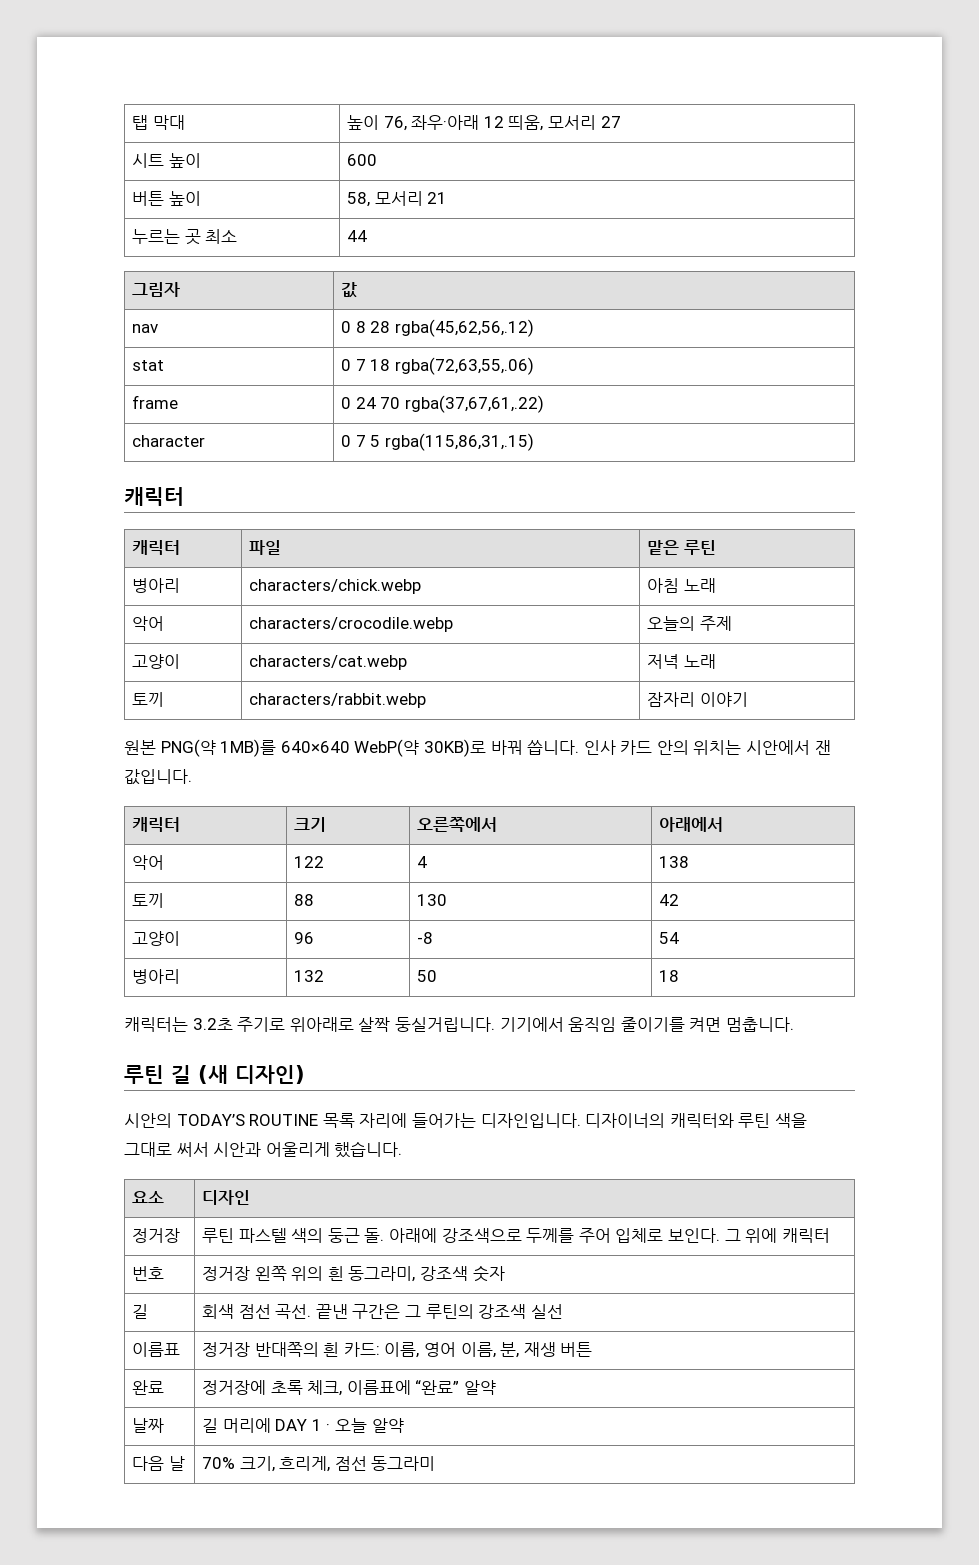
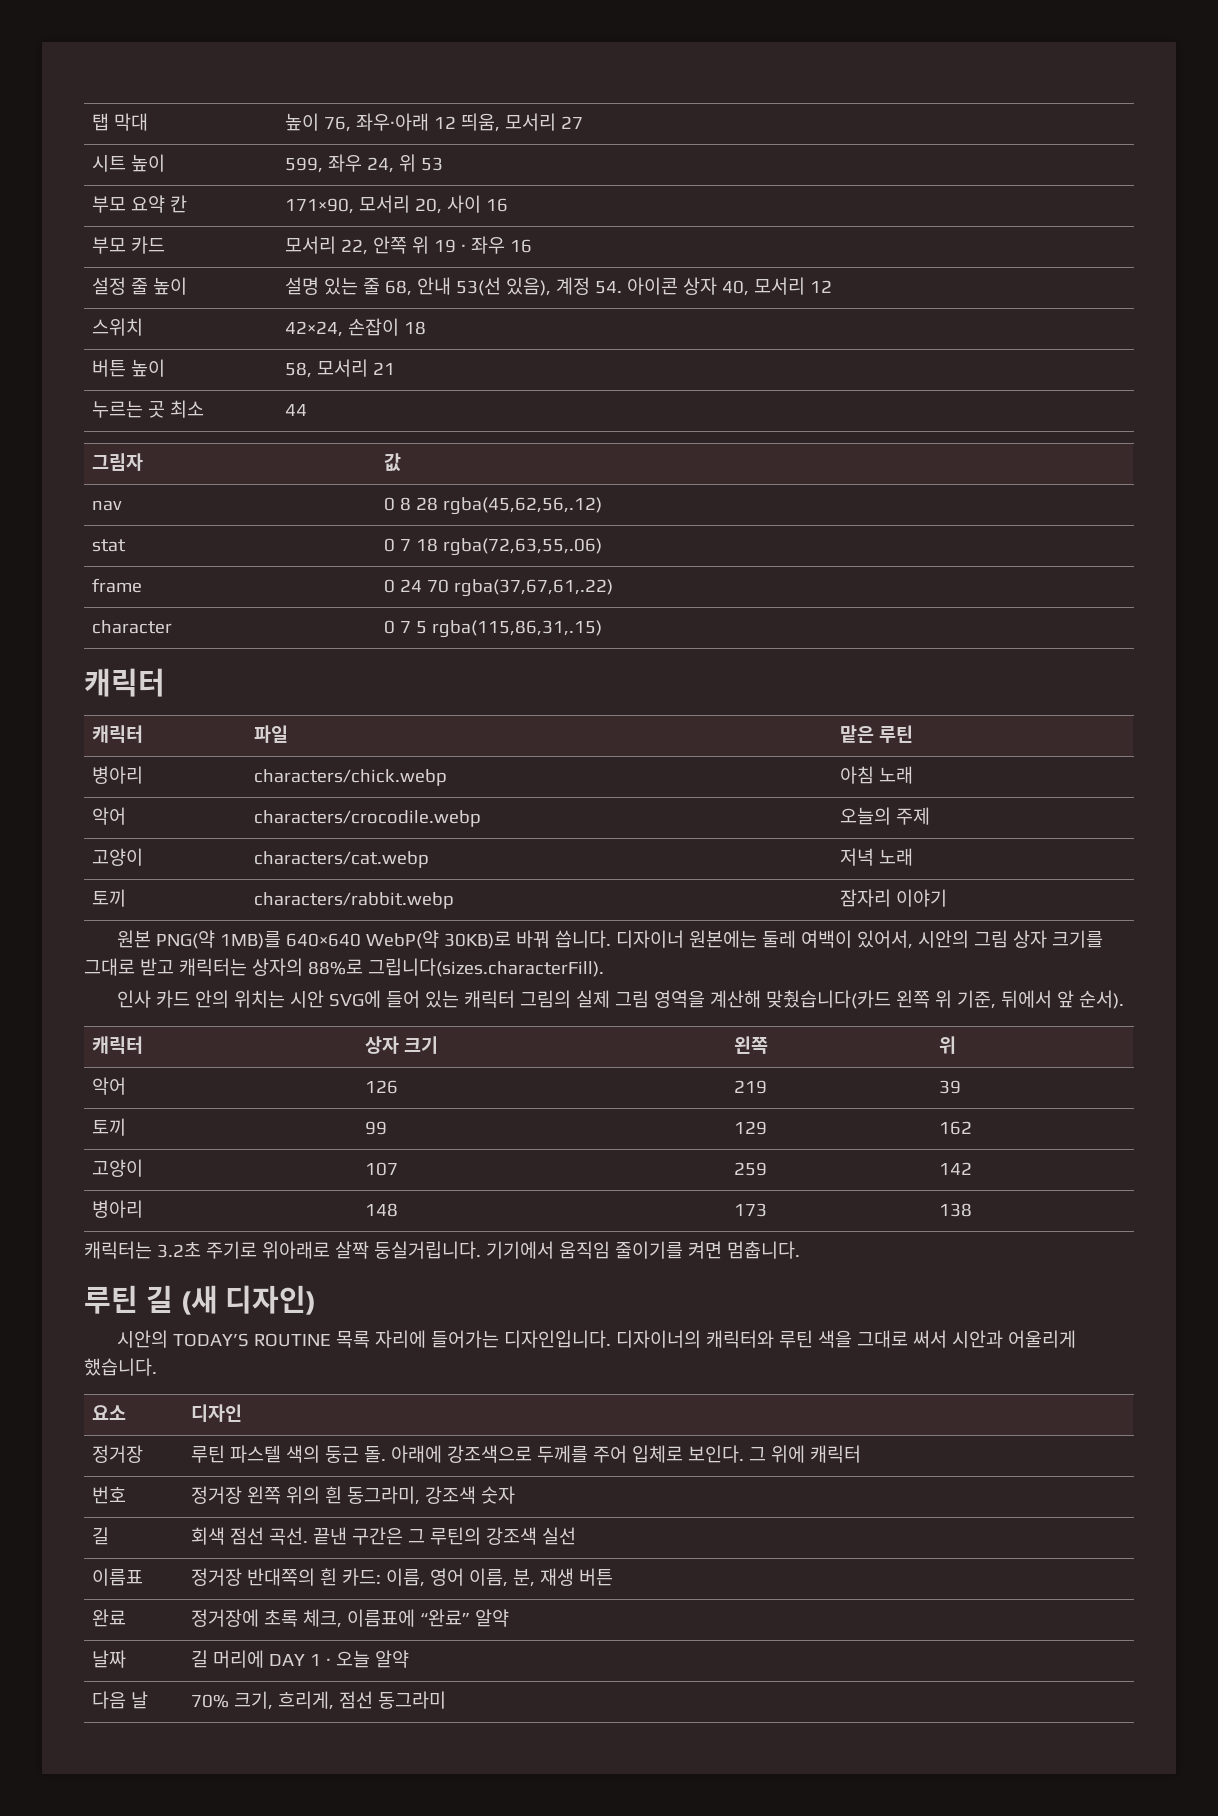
[347,154,378,166] 600 -> [284,154,443,173] [91,195,187,213] [284,195,508,214] [91,236,165,254] [284,236,532,255] [91,277,187,295] [284,277,832,296] [91,318,143,336] [284,318,426,337] 599, 좌우 24, 위 53 // 부모 요약 칸 | 171×90, 모서리 20, 사이 16 // 부모 카드 | 모서리 22, 안쪽 위 19 · 좌우 16 // 설정 줄 높이 | 설명 있는 줄 68, 안내 53(선 있음), 계정 54. 아이콘 상자 40, 모서리 12 // 스위치 | 42×24, 손잡이 18
[583,740,831,755] [124,769,192,785] [132,817,181,832] 인사 카드 안의 위치는 시안에서 잰 값입니다. // 캐릭터 | -> [615,930,1103,949] [84,958,604,977] [116,990,1124,1009] [91,1036,143,1054] [364,1036,399,1054] 디자이너 원본에는 둘레 여백이 있어서, 시안의 그림 상자 크기를 그대로 받고 캐릭터는 상자의 88%로 그립니다(sizes.characterFill). // 인사 카드 안의 위치는 시안 SVG에 들어 있는 캐릭터 그림의 실제 그림 영역을 계산해 맞췄습니다(카드 왼쪽 위 기준, 뒤에서 앞 순서). // 캐릭터 | 상자
[417,817,498,832] [659,817,724,832] [132,855,165,870] [294,856,325,868] [417,856,428,868] [659,856,690,868] [132,893,165,908] [294,894,315,906] [417,894,448,906] [659,894,680,906] [132,931,181,946] [294,932,315,944] [417,932,434,944] [659,932,680,944] [132,969,181,984] [294,970,325,982] [417,970,438,982] [659,970,680,982] 오른쪽에서 | 아래에서 // 악어 | 122 | 4 | 138 // 토끼 | 88 | 130 | 42 // 고양이 | 96 | -8 | 54 // 병아리 | 132 | 50 | 18 -> [733,1036,768,1054] [938,1036,956,1054] [91,1077,126,1095] [364,1080,398,1094] [733,1080,767,1094] [938,1080,961,1094] [91,1118,126,1136] [364,1121,387,1135] [733,1121,767,1135] [938,1121,972,1135] [91,1159,143,1177] [364,1162,398,1176] [733,1162,767,1176] [938,1162,972,1175] [91,1200,143,1218] [364,1203,398,1217] [733,1203,767,1217] [938,1203,972,1217] 왼쪽 | 위 // 악어 | 126 | 219 | 39 // 토끼 | 99 | 129 | 162 // 고양이 | 107 | 259 | 142 // 병아리 | 148 | 173 | 138

